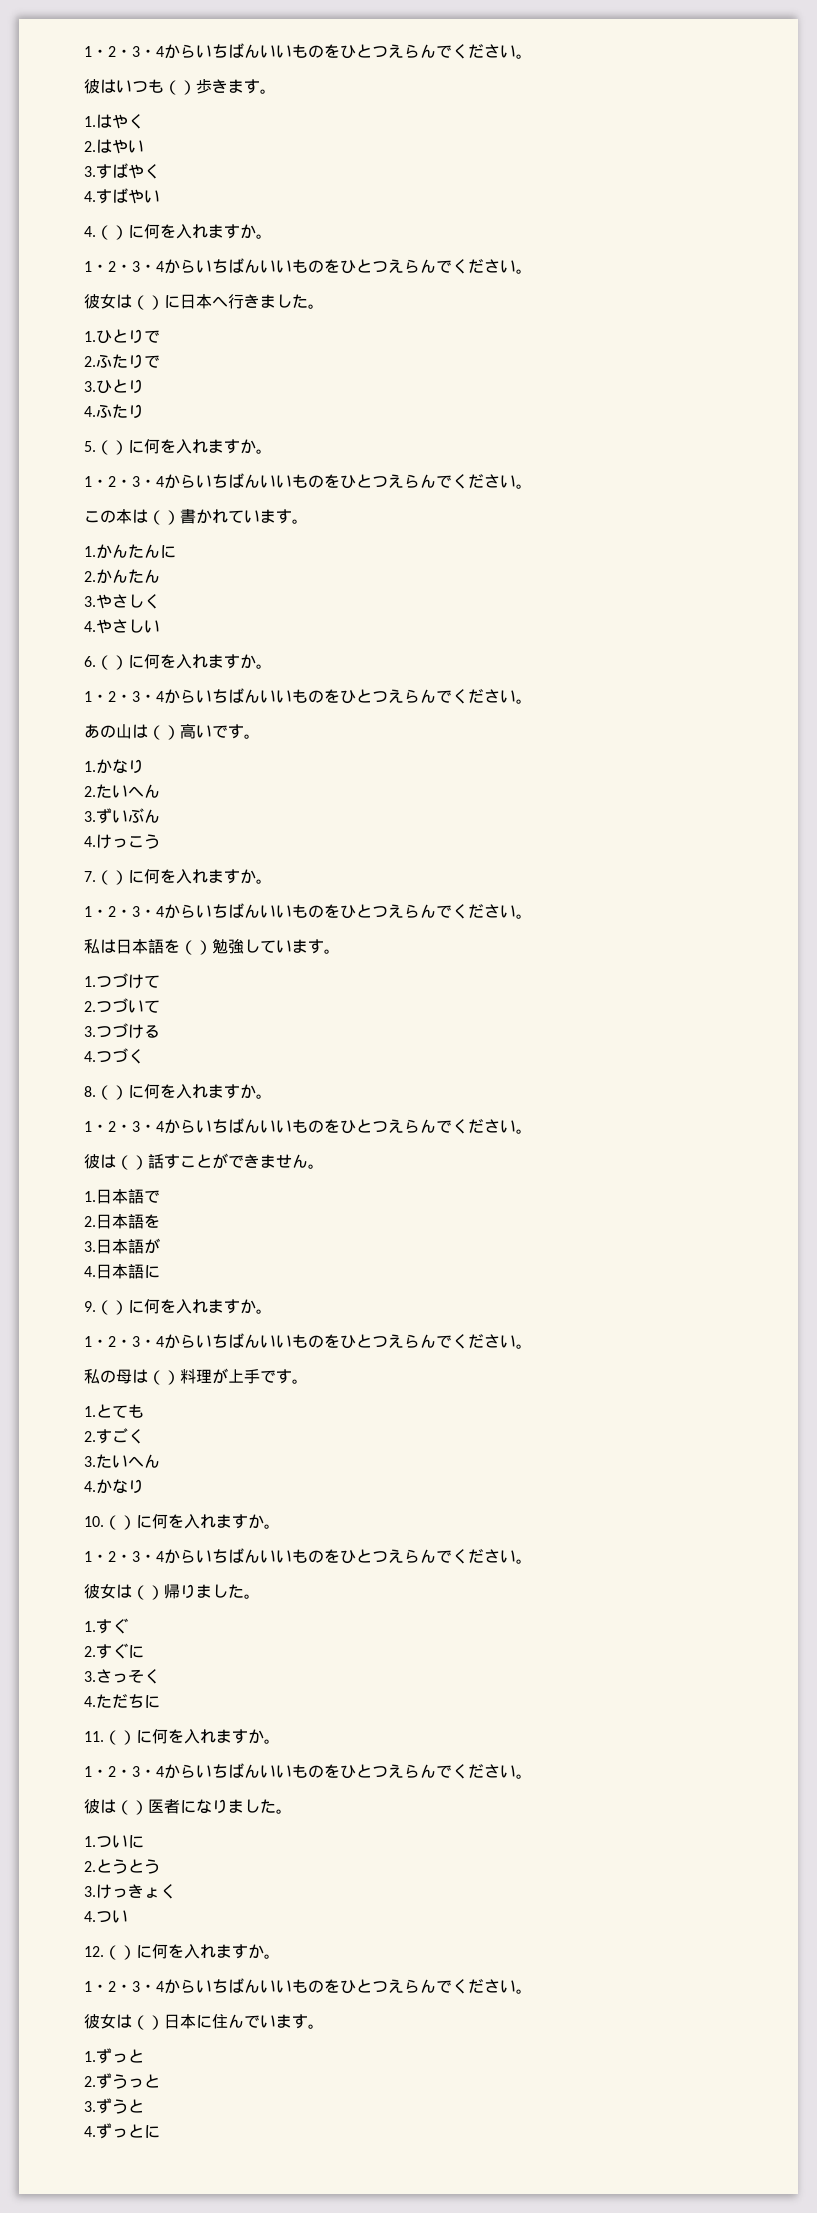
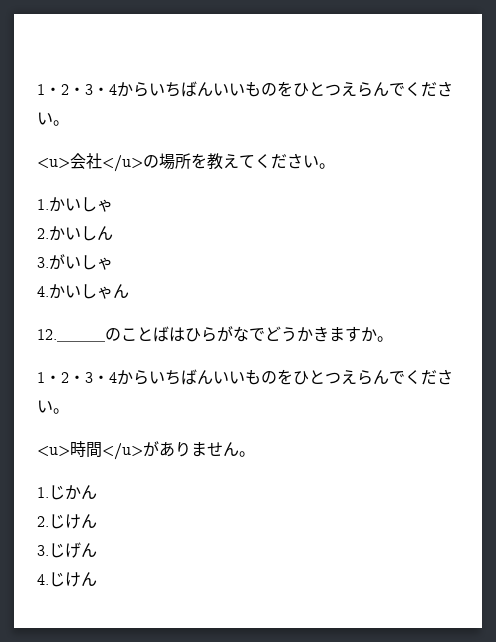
[84,79,276,95] [84,114,144,129] [84,139,144,154] [84,163,160,179] [84,188,160,204] [84,224,208,240] 彼はいつも（）歩きます。 // 1.はやく // 2.はやい // 3.すばやく // 4.すばやい // 4.（）に何を入れ -> [37,153,335,172] [37,197,113,212] [37,226,113,241] [37,254,113,270] [37,284,129,299] [37,329,57,340] [57,326,329,342] <u>会社</u>の場所を教えてください。 // 1.かいしゃ // 2.かいしん // 3.がいしゃ // 4.かいしゃん // 12.＿＿＿のことばはひらがなでどうかき
[84,294,324,310] [84,329,160,344] [84,354,160,369] [84,379,144,394] [84,404,144,419] [84,439,272,455] [84,473,532,489] [84,509,308,525] [84,544,176,559] [84,569,160,584] [84,594,160,609] [84,619,160,634] [84,654,272,670] [84,688,532,704] [84,723,260,740] [84,759,144,774] [84,784,160,798] [84,808,160,824] [84,834,160,849] [84,869,272,885] [84,903,532,919] [84,938,340,955] [84,973,160,989] [84,998,160,1013] [84,1023,160,1039] [84,1048,144,1064] [84,1084,272,1100] [84,1118,532,1134] [84,1153,260,1170] 彼女は（）に日本へ行きました。 // 1.ひとりで // 2.ふたりで // 3.ひとり // 4.ふたり // 5.（）に何を入れますか。 // 1・2・3・4からいちばんいいものをひとつえらんでください。 // この本は（）書かれています。 // 1.かんたんに // 2.かんたん // 3.やさしく // 4.やさしい // 6.（）に何を入れますか。 // 1・2・3・4からいちばんいいものをひとつえらんでください。 // あの山は（）高いです。 // 1.かなり // 2.たいへん // 3.ずいぶん // 4.けっこう // 7.（）に何を入れますか。 // 1・2・3・4からいちばんいいものをひとつえらんでください。 // 私は日本語を（）勉強しています。 // 1.つづけて // 2.つづいて // 3.つづける // 4.つづく // 8.（）に何を入れますか。 // 1・2・3・4からいちばんいいものをひとつえらんでください。 // 彼は（）話すことができ -> [37,441,191,460] <u>時間</u>があり
[96,1189,160,1204] [84,1214,160,1229] [84,1238,160,1254] [84,1264,160,1279] [84,1299,272,1315] [84,1333,532,1349] [84,1368,308,1385] [84,1404,144,1418] [84,1428,144,1444] [84,1454,160,1468] [84,1479,144,1494] [84,1514,280,1530] [84,1548,532,1564] [84,1584,260,1600] [84,1618,128,1634] [84,1643,144,1659] [84,1669,160,1684] [84,1694,160,1708] [84,1729,280,1745] [84,1763,532,1779] [84,1799,292,1815] [84,1835,144,1848] [84,1859,160,1874] [84,1884,176,1899] [84,1910,128,1923] [84,1944,280,1960] [84,1978,532,1994] [84,2014,324,2030] [84,2048,144,2064] [84,2073,160,2089] [84,2098,144,2114] [84,2123,160,2139] 日本語で // 2.日本語を // 3.日本語が // 4.日本語に // 9.（）に何を入れますか。 // 1・2・3・4からいちばんいいものをひとつえらんでください。 // 私の母は（）料理が上手です。 // 1.とても // 2.すごく // 3.たいへん // 4.かなり // 10.（）に何を入れますか。 // 1・2・3・4からいちばんいいものをひとつえらんでください。 // 彼女は（）帰りました。 // 1.すぐ // 2.すぐに // 3.さっそく // 4.ただちに // 11.（）に何を入れますか。 // 1・2・3・4からいちばんいいものをひとつえらんでください。 // 彼は（）医者になりました。 // 1.ついに // 2.とうとう // 3.けっきょく // 4.つい // 12.（）に何を入れますか。 // 1・2・3・4からいちばんいいものをひとつえらんでください。 // 彼女は（）日本に住んでいます。 // 1.ずっと // 2.ずうっと // 3.ずうと // 4.ずっとに -> [49,485,97,500] [37,514,97,529] [37,542,97,558] [37,572,97,587] じかん // 2.じけん // 3.じげん // 4.じけん

